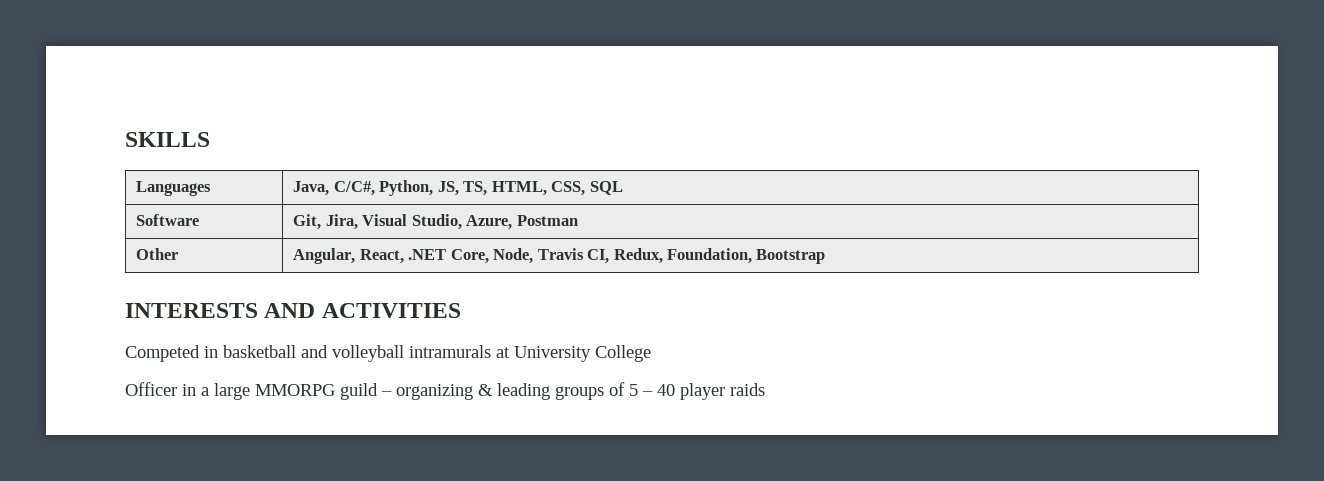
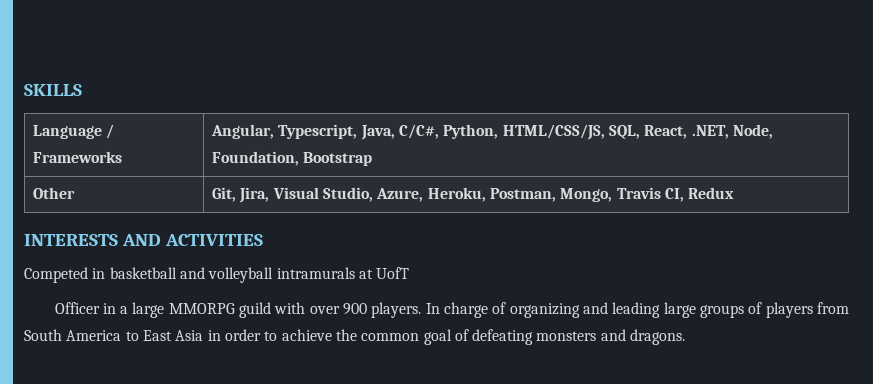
[136,181,212,196] [293,180,623,196] [136,214,200,226] Languages | Java, C/C#, Python, JS, TS, HTML, CSS, SQL // Software -> [33,124,115,139] [33,151,123,163] [211,124,774,140] [212,151,373,166] [33,187,76,199] Language / Frameworks | Angular, Typescript, Java, C/C#, Python, HTML/CSS/JS, SQL, React, .NET, Node, Foundation, Bootstrap // Other
[516,215,578,226] [136,248,179,260] [293,248,826,264] Postman // Other | Angular, React, .NET Core, Node, Travis CI, Redux, Foundation, Bootstrap -> [427,187,735,202] Heroku, Postman, Mongo, Travis CI, Redux
[514,345,651,362] University College -> [376,267,410,279] UofT
[381,382,765,400] – organizing & leading groups of 5 – 40 player raids -> [274,302,849,318] [24,329,686,345] with over 900 players. In charge of organizing and leading large groups of players from South America to East Asia in order to achieve the common goal of defeating monsters and dragons.

